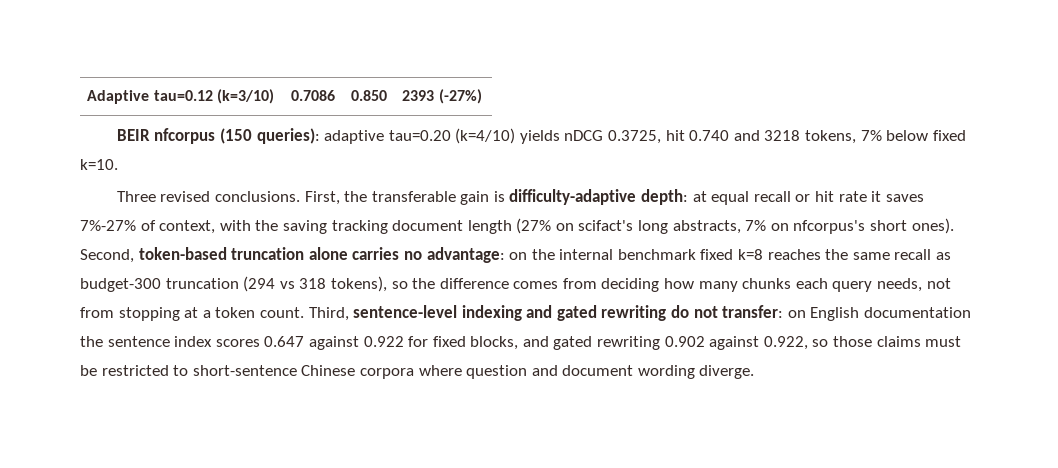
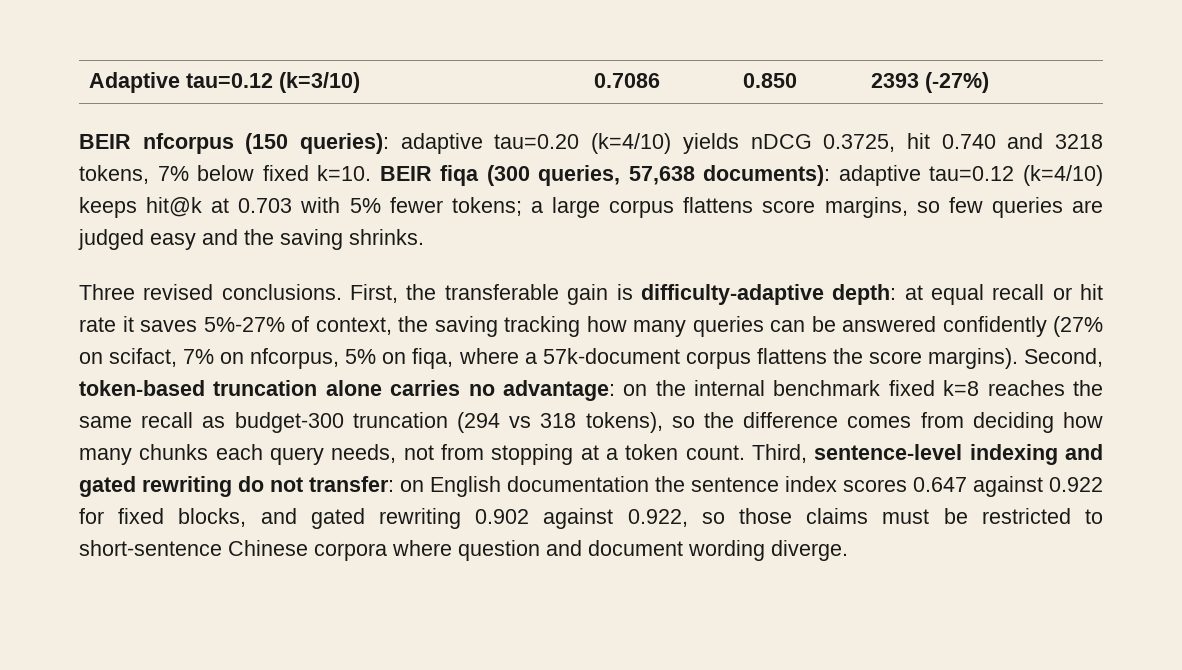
(118, 164) none -> [379,165,1103,186] [79,197,1103,218] [78,229,424,250] BEIR fiqa (300 queries, 57,638 documents): adaptive tau=0.12 (k=4/10) keeps hit@k at 0.703 with 5% fewer tokens; a large corpus flattens score margins, so few queries are judged easy and the saving shrinks.
[80,220,136,231] 7%-27% -> [203,317,285,332] 5%-27%
[219,220,251,231] with -> (392, 326) none
[392,218,954,234] document length (27% on scifact's long abstracts, 7% on nfcorpus's short ones). -> [586,316,1103,337] [79,348,1018,369] how many queries can be answered confidently (27% on scifact, 7% on nfcorpus, 5% on fiqa, where a 57k-document corpus flattens the score margins).

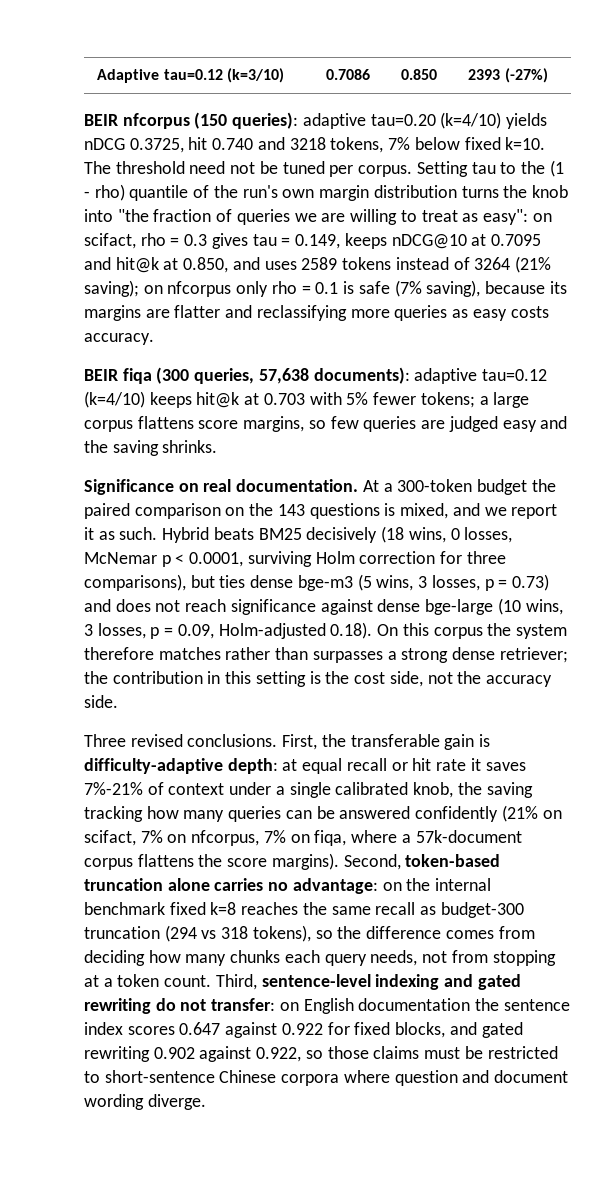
(372, 173) none -> [84,160,564,177] [84,184,568,201] [84,209,552,225] [84,233,541,249] [84,256,551,273] [84,280,567,297] [84,305,549,321] [84,333,154,345] The threshold need not be tuned per corpus. Setting tau to the (1 - rho) quantile of the run's own margin distribution turns the knob into "the fraction of queries we are willing to treat as easy": on scifact, rho = 0.3 gives tau = 0.149, keeps nDCG@10 at 0.7095 and hit@k at 0.850, and uses 2589 tokens instead of 3264 (21% saving); on nfcorpus only rho = 0.1 is safe (7% saving), because its margins are flatter and reclassifying more queries as easy costs accuracy. //
(424, 237) none -> [84,479,556,495] [84,503,558,519] [84,526,513,543] [84,551,506,567] [84,574,549,591] [84,598,563,615] [84,622,567,639] [84,647,568,663] [84,671,552,687] [84,695,118,708] // Significance on real documentation. At a 300-token budget the paired comparison on the 143 questions is mixed, and we report it as such. Hybrid beats BM25 decisively (18 wins, 0 losses, McNemar p < 0.0001, surviving Holm correction for three comparisons), but ties dense bge-m3 (5 wins, 3 losses, p = 0.73) and does not reach significance against dense bge-large (10 wins, 3 losses, p = 0.09, Holm-adjusted 0.18). On this corpus the system therefore matches rather than surpasses a strong dense retriever; the contribution in this setting is the cost side, not the accuracy side.
[203,316,392,335] 5%-27% of context, -> [84,782,454,798] 7%-21% of context under a single calibrated knob,
[1053,316,1103,337] (27% -> [501,805,538,822] (21%
[345,349,377,364] 5% -> [263,830,286,843] 7%

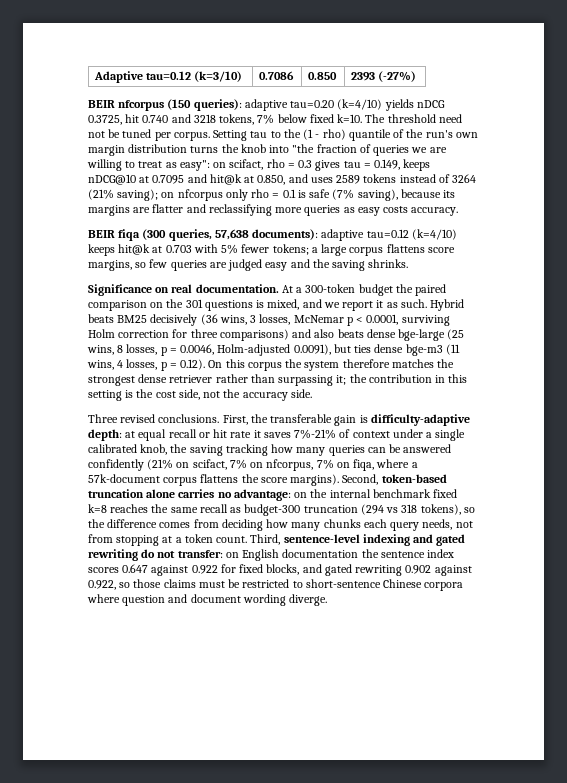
[277,504,305,516] 143 -> [185,299,203,308] 301
[381,526,460,543] (18 wins, 0 -> [200,314,257,325] (36 wins, 3
[84,574,549,591] [84,598,563,615] [84,622,373,639] comparisons), but ties dense bge-m3 (5 wins, 3 losses, p = 0.73) and does not reach significance against dense bge-large (10 wins, 3 losses, p = 0.09, Holm-adjusted 0.18). -> [219,329,465,341] [87,344,460,356] [87,359,206,371] comparisons) and also beats dense bge-large (25 wins, 8 losses, p = 0.0046, Holm-adjusted 0.0091), but ties dense bge-m3 (11 wins, 4 losses, p = 0.12).
[225,647,568,663] rather than surpasses a strong dense retriever; -> [437,359,455,368] [88,374,347,386] the strongest dense retriever rather than surpassing it;

